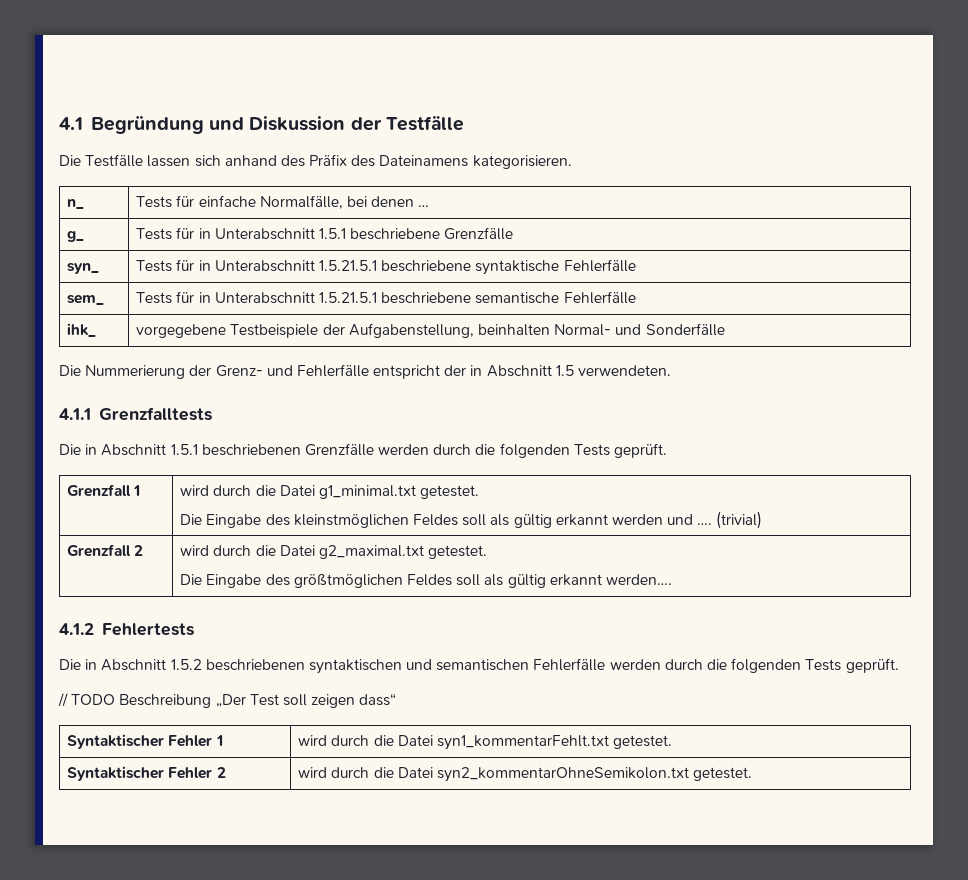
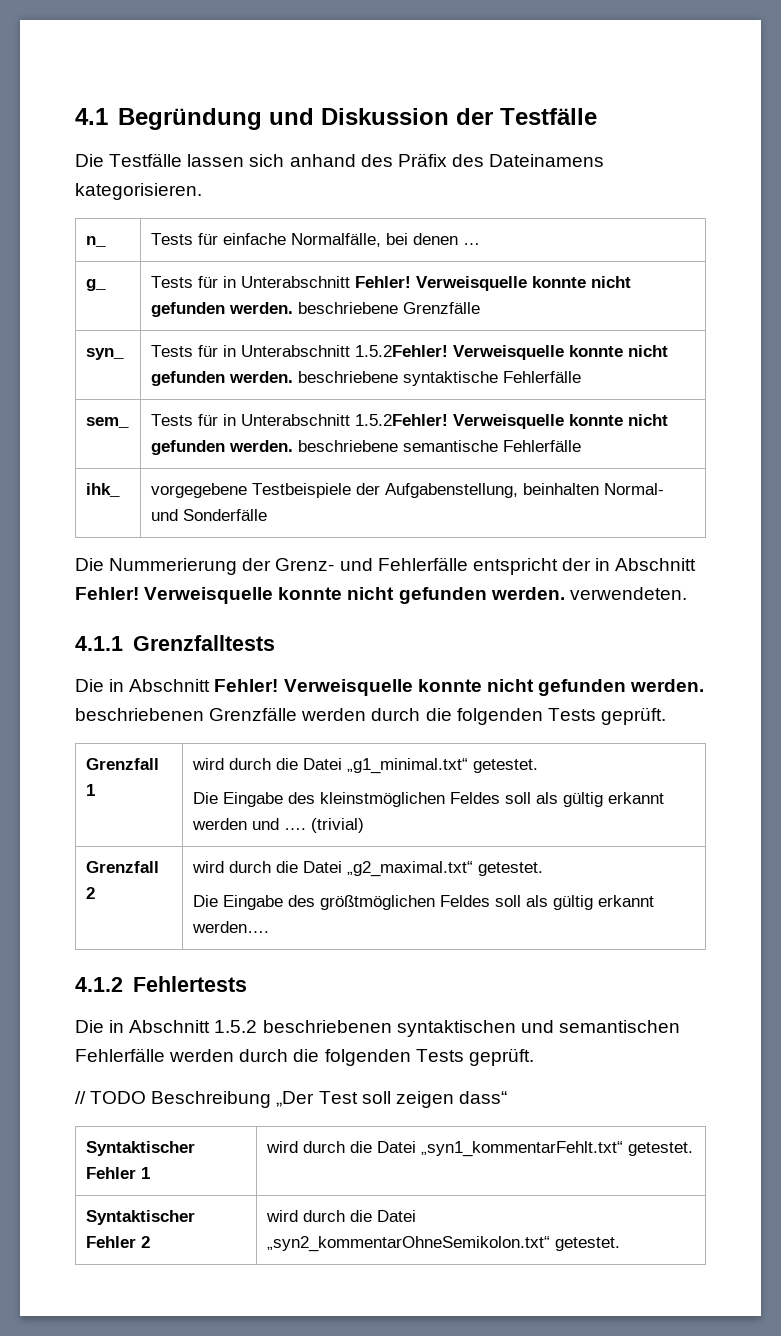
[318,228,346,239] 1.5.1 -> [355,276,632,291] [151,302,294,317] Fehler! Verweisquelle konnte nicht gefunden werden.
[318,260,377,271] 1.5.21.5.1 -> [355,345,669,360] [151,371,294,386] 1.5.2Fehler! Verweisquelle konnte nicht gefunden werden.
[318,292,377,303] 1.5.21.5.1 -> [355,414,669,429] [151,440,294,455] 1.5.2Fehler! Verweisquelle konnte nicht gefunden werden.
[555,365,574,376] 1.5 -> [75,587,565,604] Fehler! Verweisquelle konnte nicht gefunden werden.
[170,444,198,455] 1.5.1 -> [214,679,705,696] Fehler! Verweisquelle konnte nicht gefunden werden.
[318,485,416,499] g1_minimal.txt -> [347,758,469,774] „g1_minimal.txt“
[318,545,424,559] g2_maximal.txt -> [347,861,474,877] „g2_maximal.txt“
[436,735,609,750] syn1_kommentarFehlt.txt -> [421,1141,624,1157] „syn1_kommentarFehlt.txt“
[436,767,689,782] syn2_kommentarOhneSemikolon.txt -> [267,1236,551,1252] „syn2_kommentarOhneSemikolon.txt“

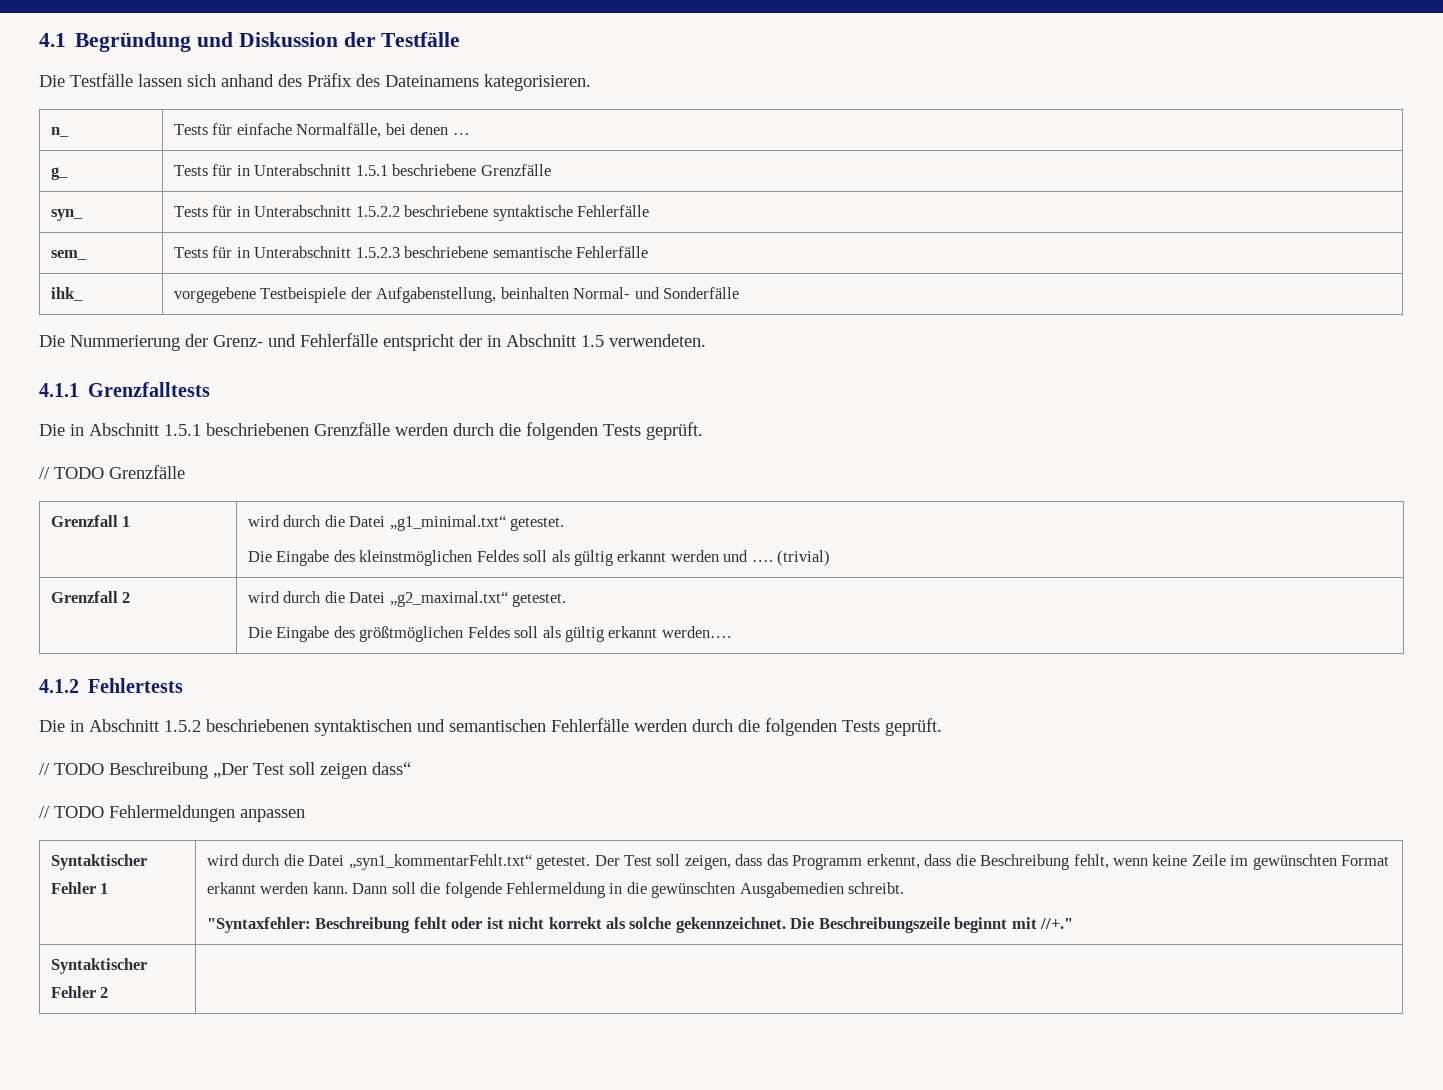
[355,276,632,291] [151,302,294,317] Fehler! Verweisquelle konnte nicht gefunden werden. -> [355,165,388,176] 1.5.1
[355,345,669,360] [151,371,294,386] 1.5.2Fehler! Verweisquelle konnte nicht gefunden werden. -> [355,206,400,217] 1.5.2.2
[355,414,669,429] [151,440,294,455] 1.5.2Fehler! Verweisquelle konnte nicht gefunden werden. -> [355,247,400,258] 1.5.2.3
[75,587,565,604] Fehler! Verweisquelle konnte nicht gefunden werden. -> [581,335,604,347] 1.5
[214,679,705,696] Fehler! Verweisquelle konnte nicht gefunden werden. -> [164,424,201,436] 1.5.1
(666, 716) none -> [39,465,185,479] // // TODO Grenzfälle
(507, 1097) none -> [39,805,305,822] // // TODO Fehlermeldungen anpassen
[86,1210,196,1225] [86,1236,151,1248] [266,1210,417,1222] [267,1236,621,1252] // Syntaktischer Fehler 2 | wird durch die Datei „syn2_kommentarOhneSemikolon.txt“ getestet. -> [594,854,1390,870] [206,882,905,898] [206,917,1074,933] [50,958,147,974] [50,986,109,998] Der Test soll zeigen, dass das Programm erkennt, dass die Beschreibung fehlt, wenn keine Zeile im gewünschten Format erkannt werden kann. Dann soll die folgende Fehlermeldung in die gewünschten Ausgabemedien schreibt. // "Syntaxfehler: Beschreibung fehlt oder ist nicht korrekt als solche gekennzeichnet. Die Beschreibungszeile beginnt mit //+." // Syntaktischer Fehler 2 |

